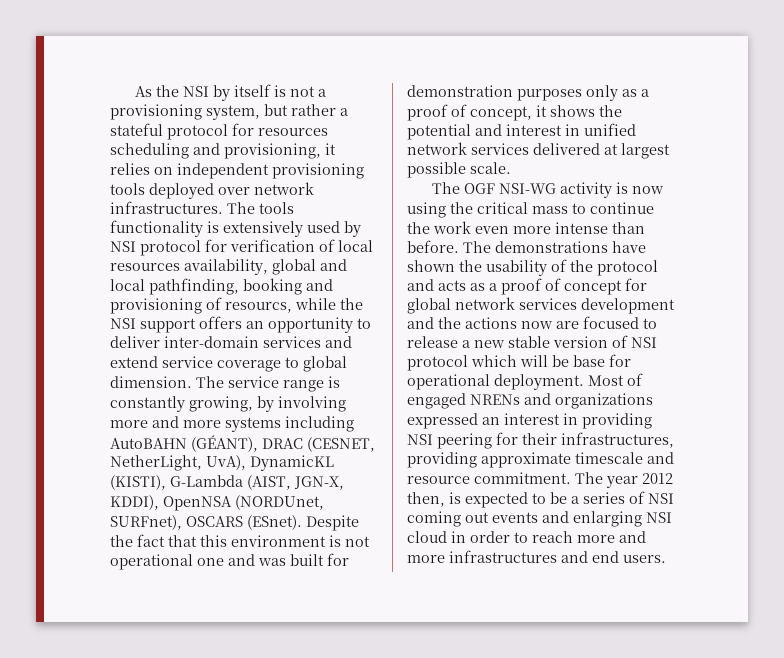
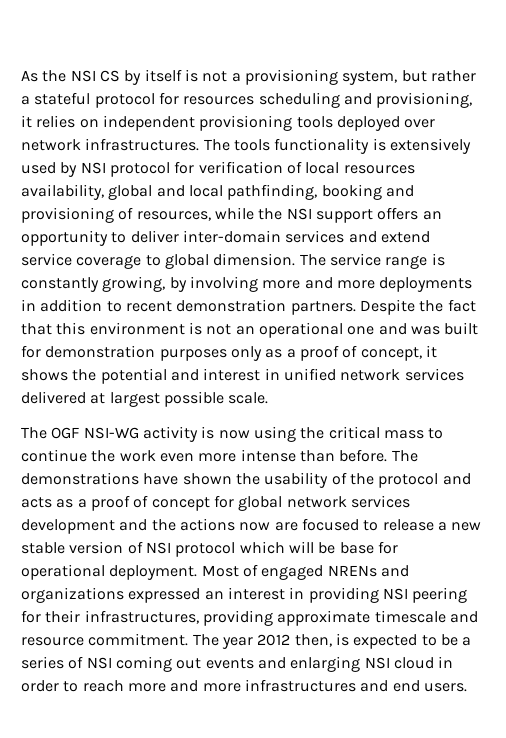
(210, 91) none -> [99,70,120,82] CS
[225,302,292,313] resourcs, -> [136,211,211,221] resources,
[225,416,354,432] [110,435,375,452] [110,455,334,471] [110,475,344,490] [110,495,324,511] [110,515,302,530] systems including AutoBAHN (GÉANT), DRAC (CESNET, NetherLight, UvA), DynamicKL (KISTI), G-Lambda (AIST, JGN-X, KDDI), OpenNSA (NORDUnet, SURFnet), OSCARS (ESnet). -> [379,277,473,292] [21,299,356,315] deployments in addition to recent demonstration partners.
(370, 541) none -> [235,326,255,335] an

